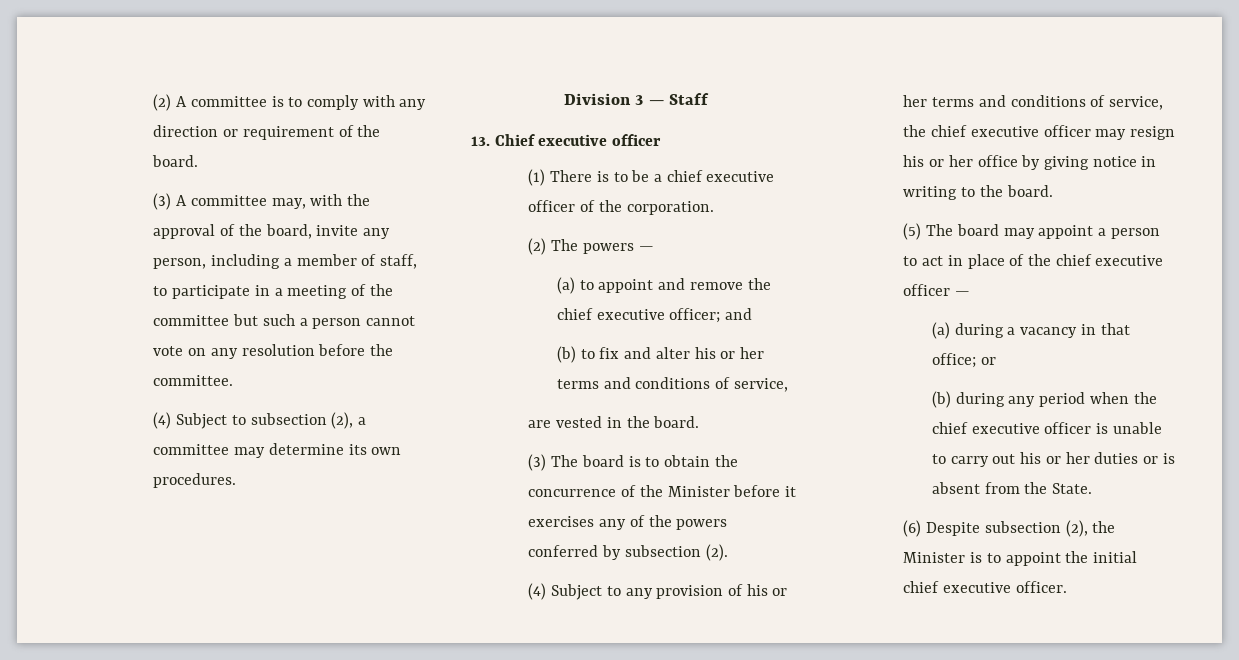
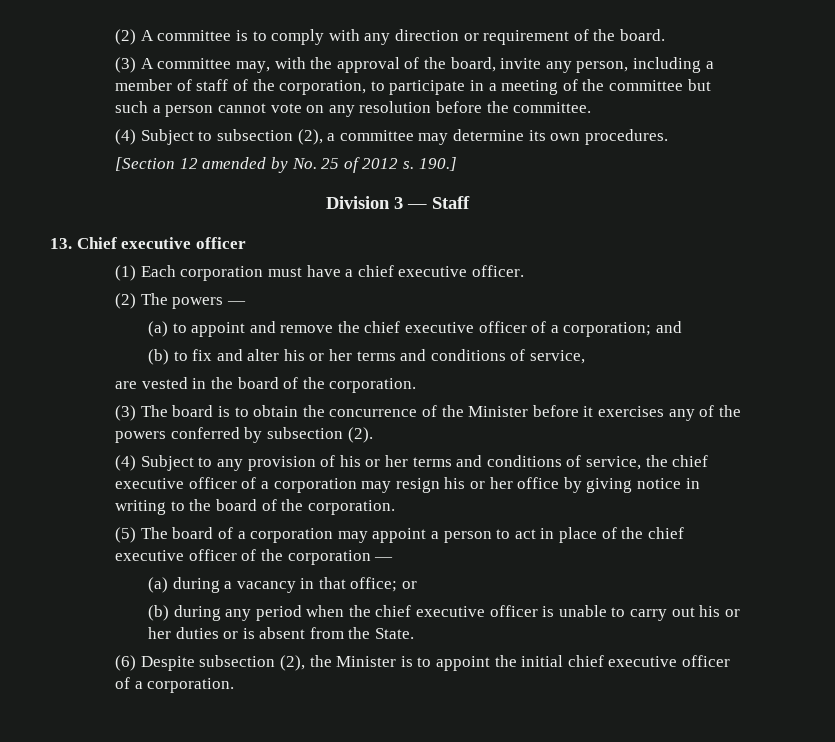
[379,254,417,269] staff, -> [196,79,367,95] staff of the corporation,
(237, 480) none -> [115,157,457,173] // [Section 12 amended by No. 25 of 2012 s. 190.]
[550,170,775,182] [528,200,714,215] There is to be a chief executive officer of the corporation. -> [140,265,525,281] Each corporation must have a chief executive officer.
[669,308,721,323] officer; -> [478,321,652,337] officer of a corporation;
[653,416,700,428] board. -> [237,377,417,393] board of the corporation.
(1091, 131) none -> [241,477,357,493] of a corporation
[1006,185,1053,197] board. -> [216,499,395,515] board of the corporation.
(999, 230) none -> [218,527,334,543] of a corporation
(951, 290) none -> [241,549,371,565] of the corporation
[1015,581,1067,593] officer. -> [681,655,730,667] [115,677,235,693] officer of a corporation.

